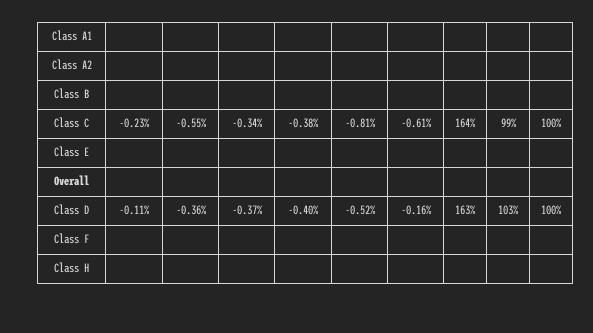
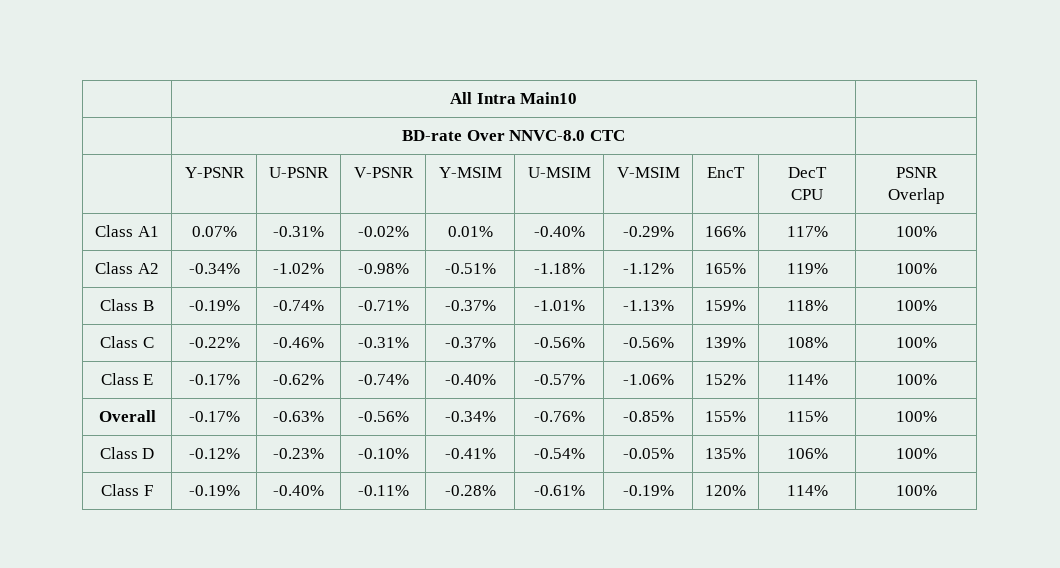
[51,30,92,41] [51,59,92,70] [54,88,89,99] [54,117,89,128] [118,118,150,128] [175,118,207,128] [231,118,263,128] [288,118,319,128] [344,118,376,128] [400,118,432,128] [455,118,476,128] [500,118,517,128] [541,118,562,128] [54,146,89,157] [54,175,89,186] [54,204,89,215] [118,205,150,215] [175,205,207,215] [231,205,263,215] [288,205,319,215] [344,205,376,215] [400,205,432,215] [455,205,476,215] [498,205,519,215] [541,205,562,215] [54,233,89,244] [54,262,89,273] Class A1 | | | | | | | | | // Class A2 | | | | | | | | | // Class B | | | | | | | | | // Class C | -0.23% | -0.55% | -0.34% | -0.38% | -0.81% | -0.61% | 164% | 99% | 100% // Class E | | | | | | | | | // Overall | | | | | | | | | // Class D | -0.11% | -0.36% | -0.37% | -0.40% | -0.52% | -0.16% | 163% | 103% | 100% // Class F | | | | | | | | | // Class H | | | | | | | | | -> [449,92,578,104] [402,130,625,141] [184,167,245,178] [269,167,329,178] [353,167,414,178] [438,167,502,178] [527,167,591,178] [616,167,680,178] [707,167,745,178] [788,167,827,178] [791,189,823,200] [895,167,938,178] [887,188,945,204] [95,225,159,237] [191,226,237,237] [273,226,324,237] [357,226,409,237] [447,226,493,237] [533,226,585,237] [622,226,674,237] [705,226,746,237] [786,226,828,237] [895,226,937,237] [95,262,159,274] [188,263,240,274] [273,263,324,274] [357,263,409,274] [444,263,496,274] [533,263,585,274] [622,263,674,274] [705,263,746,274] [786,263,828,274] [895,263,937,274] [100,299,154,311] [188,300,240,311] [273,300,324,311] [357,300,409,311] [444,300,496,311] [533,300,585,311] [622,300,674,311] [705,300,746,311] [786,300,828,311] [895,300,937,311] [100,336,154,348] [188,337,240,348] [273,337,324,348] [357,337,409,348] [444,337,496,348] [533,337,585,348] [622,337,674,348] [705,337,746,348] [786,337,828,348] [895,337,937,348] [100,373,154,385] [188,374,240,385] [273,374,324,385] [357,374,409,385] [444,374,496,385] [533,374,585,385] [622,374,674,385] [705,374,746,385] [786,374,828,385] [895,374,937,385] [98,410,156,422] [188,411,240,422] [273,411,324,422] [357,411,409,422] [444,411,496,422] [533,411,585,422] [622,411,674,422] [705,411,746,422] [786,411,828,422] [895,411,937,422] [99,447,155,459] [188,448,240,459] [273,448,324,459] [357,448,409,459] [444,448,496,459] [533,448,585,459] [622,448,674,459] [705,448,746,459] [786,448,828,459] [895,448,937,459] [101,484,153,496] [188,485,240,496] [273,485,324,496] [357,485,409,496] [444,485,496,496] [533,485,585,496] [622,485,674,496] [705,485,746,496] [786,485,828,496] [895,485,937,496] | All Intra Main10 | // | BD-rate Over NNVC-8.0 CTC | // | Y-PSNR | U-PSNR | V-PSNR | Y-MSIM | U-MSIM | V-MSIM | EncT | DecT CPU | PSNR Overlap // Class A1 | 0.07% | -0.31% | -0.02% | 0.01% | -0.40% | -0.29% | 166% | 117% | 100% // Class A2 | -0.34% | -1.02% | -0.98% | -0.51% | -1.18% | -1.12% | 165% | 119% | 100% // Class B | -0.19% | -0.74% | -0.71% | -0.37% | -1.01% | -1.13% | 159% | 118% | 100% // Class C | -0.22% | -0.46% | -0.31% | -0.37% | -0.56% | -0.56% | 139% | 108% | 100% // Class E | -0.17% | -0.62% | -0.74% | -0.40% | -0.57% | -1.06% | 152% | 114% | 100% // Overall | -0.17% | -0.63% | -0.56% | -0.34% | -0.76% | -0.85% | 155% | 115% | 100% // Class D | -0.12% | -0.23% | -0.10% | -0.41% | -0.54% | -0.05% | 135% | 106% | 100% // Class F | -0.19% | -0.40% | -0.11% | -0.28% | -0.61% | -0.19% | 120% | 114% | 100%

